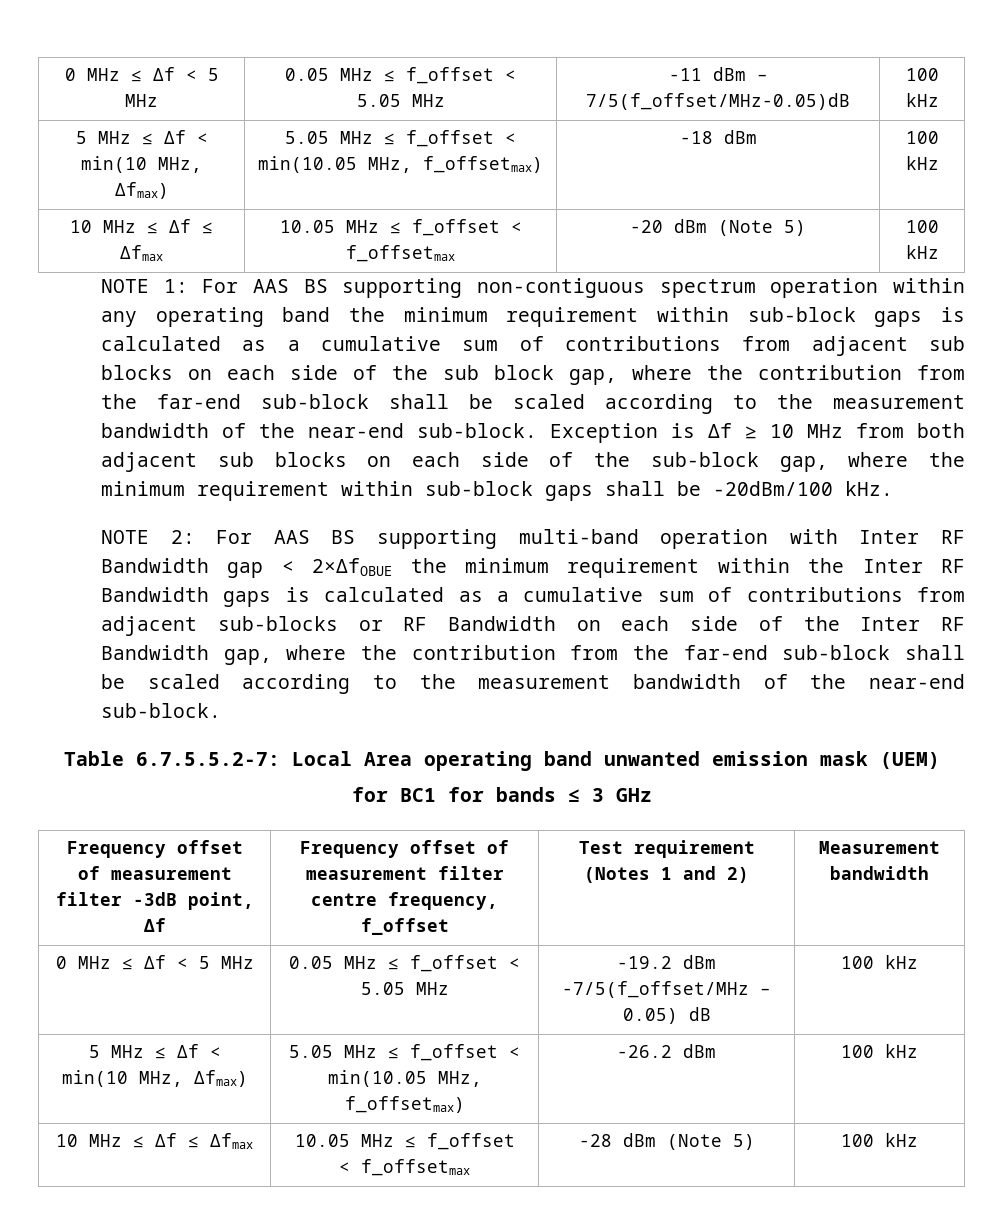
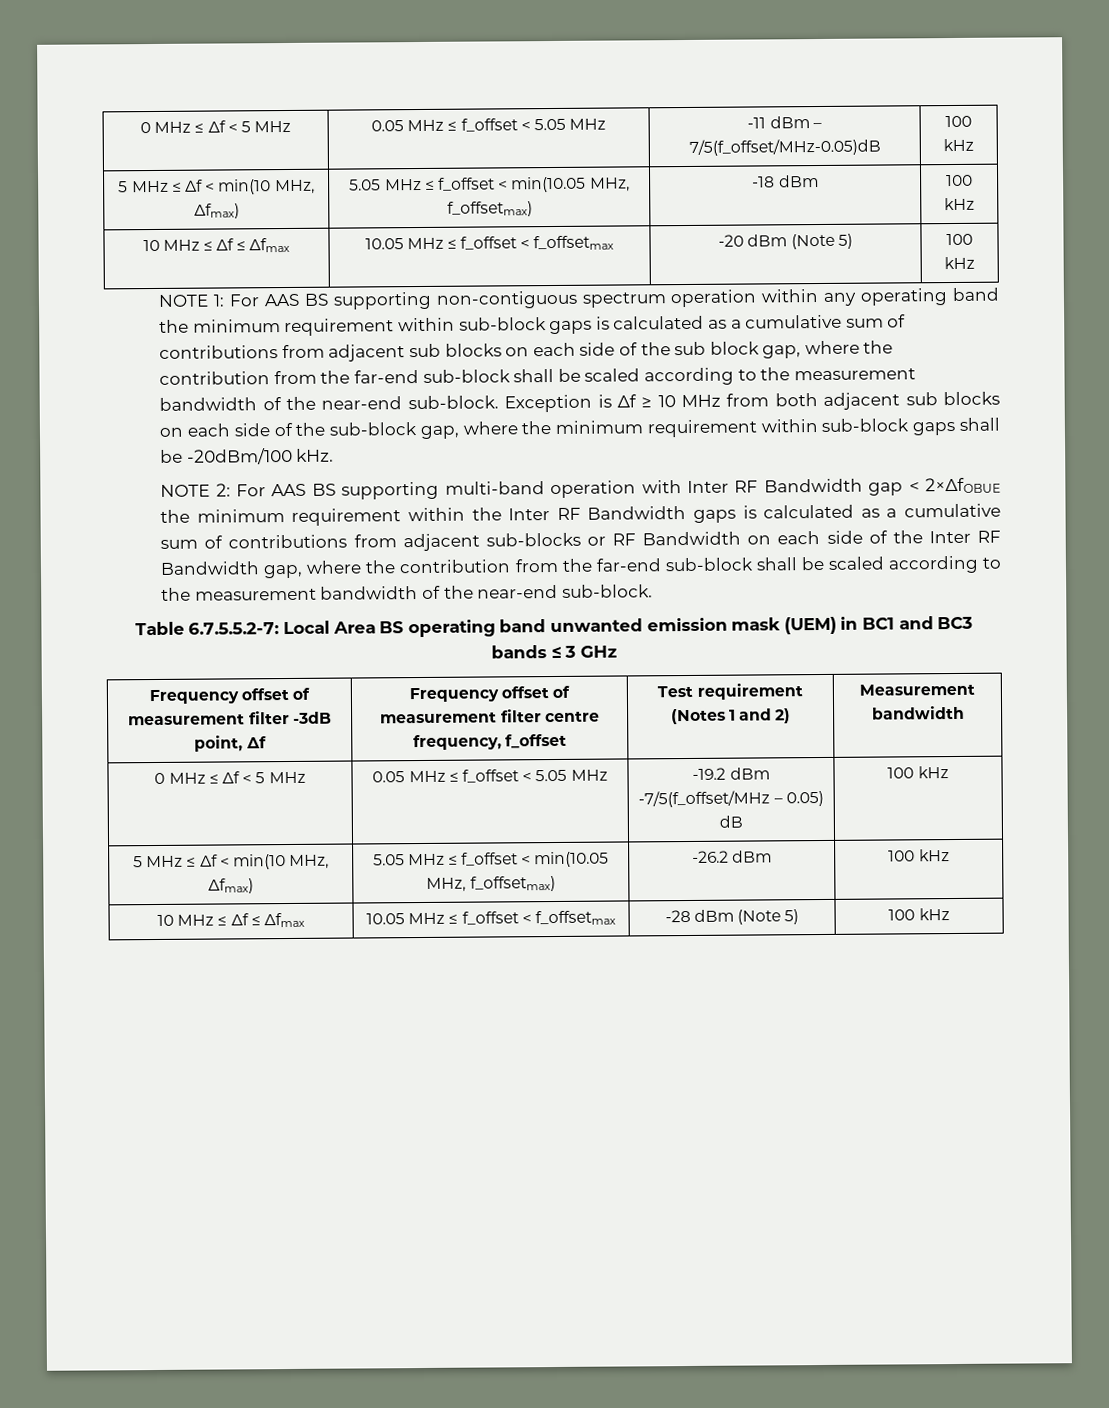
(412, 759) none -> [379,621,405,634] BS
[351,787,484,802] // for BC1 for -> [840,616,974,630] in BC1 and BC3

